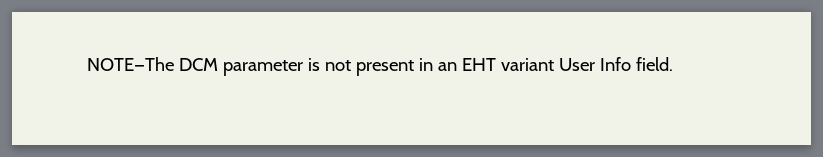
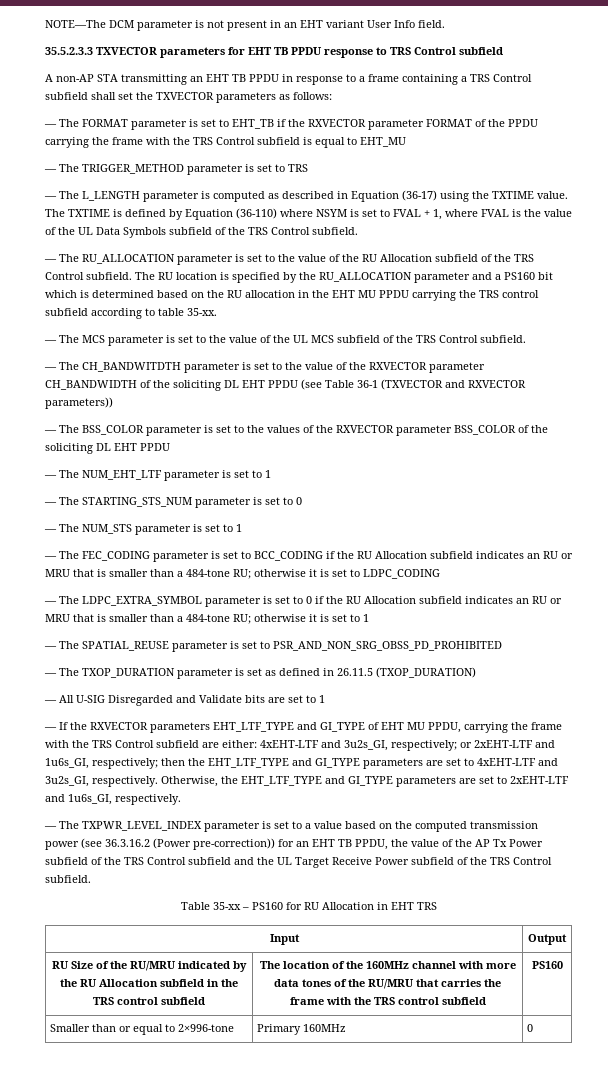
(674, 64) none -> [45,47,503,58] [45,74,532,85] [45,92,332,103] [44,119,538,130] [45,137,406,148] [44,164,308,175] [44,190,568,202] [45,208,572,220] [45,227,358,238] [44,254,534,265] [45,272,553,283] [45,290,539,301] [45,308,217,319] [44,335,526,346] [44,362,485,373] [45,379,526,391] [45,397,113,409] [44,425,548,436] [45,443,170,454] [44,470,271,481] [44,497,302,508] [44,524,242,535] [44,551,573,562] [45,569,440,579] [44,596,562,607] [45,614,369,624] [44,641,502,652] [44,667,476,679] [44,695,325,706] [44,722,562,733] [45,740,555,751] [45,758,558,769] [45,776,569,787] [45,794,181,805] [44,821,538,832] [45,838,543,850] [45,857,552,868] [45,875,91,883] [180,902,437,910] [269,934,300,945] [528,934,567,945] [52,961,247,972] [60,979,238,987] [93,997,205,1005] [259,961,516,969] [274,979,501,989] [289,997,486,1005] [531,961,563,969] [49,1024,234,1035] [256,1024,346,1035] [526,1024,533,1032] // 35.5.2.3.3 TXVECTOR parameters for EHT TB PPDU response to TRS Control subfield // A non-AP STA transmitting an EHT TB PPDU in response to a frame containing a TRS Control subfield shall set the TXVECTOR parameters as follows: // — The FORMAT parameter is set to EHT_TB if the RXVECTOR parameter FORMAT of the PPDU carrying the frame with the TRS Control subfield is equal to EHT_MU // — The TRIGGER_METHOD parameter is set to TRS // — The L_LENGTH parameter is computed as described in Equation (36-17) using the TXTIME value. The TXTIME is defined by Equation (36-110) where NSYM is set to FVAL + 1, where FVAL is the value of the UL Data Symbols subfield of the TRS Control subfield. // — The RU_ALLOCATION parameter is set to the value of the RU Allocation subfield of the TRS Control subfield. The RU location is specified by the RU_ALLOCATION parameter and a PS160 bit which is determined based on the RU allocation in the EHT MU PPDU carrying the TRS control subfield according to table 35-xx. // — The MCS parameter is set to the value of the UL MCS subfield of the TRS Control subfield. // — The CH_BANDWITDTH parameter is set to the value of the RXVECTOR parameter CH_BANDWIDTH of the soliciting DL EHT PPDU (see Table 36-1 (TXVECTOR and RXVECTOR parameters)) // — The BSS_COLOR parameter is set to the values of the RXVECTOR parameter BSS_COLOR of the soliciting DL EHT PPDU // — The NUM_EHT_LTF parameter is set to 1 // — The STARTING_STS_NUM parameter is set to 0 // — The NUM_STS parameter is set to 1 // — The FEC_CODING parameter is set to BCC_CODING if the RU Allocation subfield indicates an RU or MRU that is smaller than a 484-tone RU; otherwise it is set to LDPC_CODING // — The LDPC_EXTRA_SYMBOL parameter is set to 0 if the RU Allocation subfield indicates an RU or MRU that is smaller than a 484-tone RU; otherwise it is set to 1 // — The SPATIAL_REUSE parameter is set to PSR_AND_NON_SRG_OBSS_PD_PROHIBITED // — The TXOP_DURATION parameter is set as defined in 26.11.5 (TXOP_DURATION) // — All U-SIG Disregarded and Validate bits are set to 1 // — If the RXVECTOR parameters EHT_LTF_TYPE and GI_TYPE of EHT MU PPDU, carrying the frame with the TRS Control subfield are either: 4xEHT-LTF and 3u2s_GI, respectively; or 2xEHT-LTF and 1u6s_GI, respectively; then the EHT_LTF_TYPE and GI_TYPE parameters are set to 4xEHT-LTF and 3u2s_GI, respectively. Otherwise, the EHT_LTF_TYPE and GI_TYPE parameters are set to 2xEHT-LTF and 1u6s_GI, respectively. // — The TXPWR_LEVEL_INDEX parameter is set to a value based on the computed transmission power (see 36.3.16.2 (Power pre-correction)) for an EHT TB PPDU, the value of the AP Tx Power subfield of the TRS Control subfield and the UL Target Receive Power subfield of the TRS Control subfield. // Table 35-xx – PS160 for RU Allocation in EHT TRS // Input | Output // RU Size of the RU/MRU indicated by the RU Allocation subfield in the TRS control subfield | The location of the 160MHz channel with more data tones of the RU/MRU that carries the frame with the TRS control subfield | PS160 // Smaller than or equal to 2×996-tone | Primary 160MHz | 0

